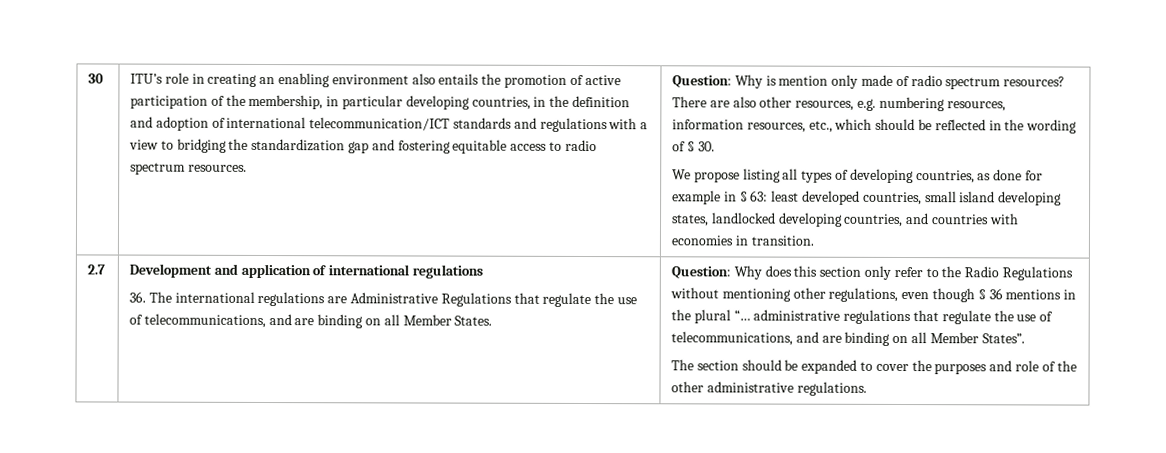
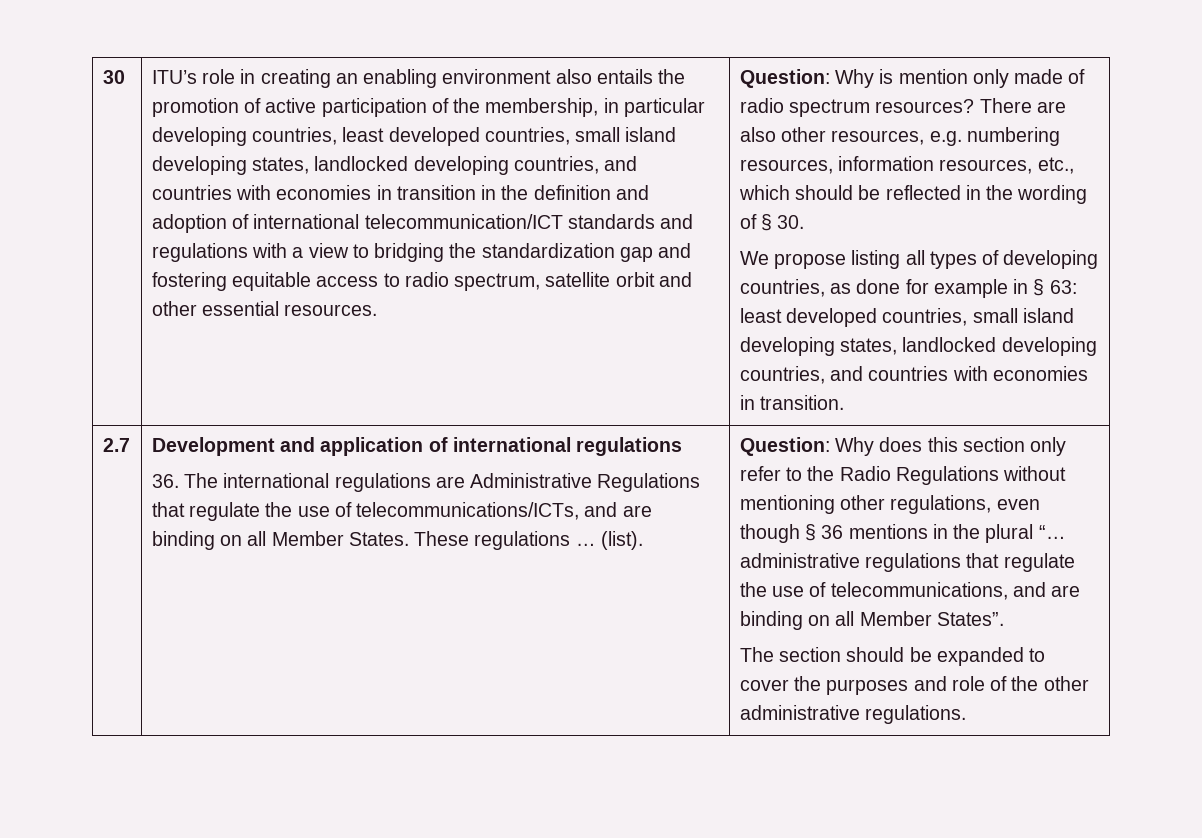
(531, 103) none -> [342,127,677,146] [151,156,638,175] [151,185,476,200] least developed countries, small island developing states, landlocked developing countries, and countries with economies in transition
[130,162,187,175] spectrum -> [454,272,692,291] [151,301,279,316] spectrum, satellite orbit and other essential
[143,313,266,329] telecommunications, -> [356,502,580,520] telecommunications/ICTs,
(493, 320) none -> [414,531,643,550] These regulations … (list).

